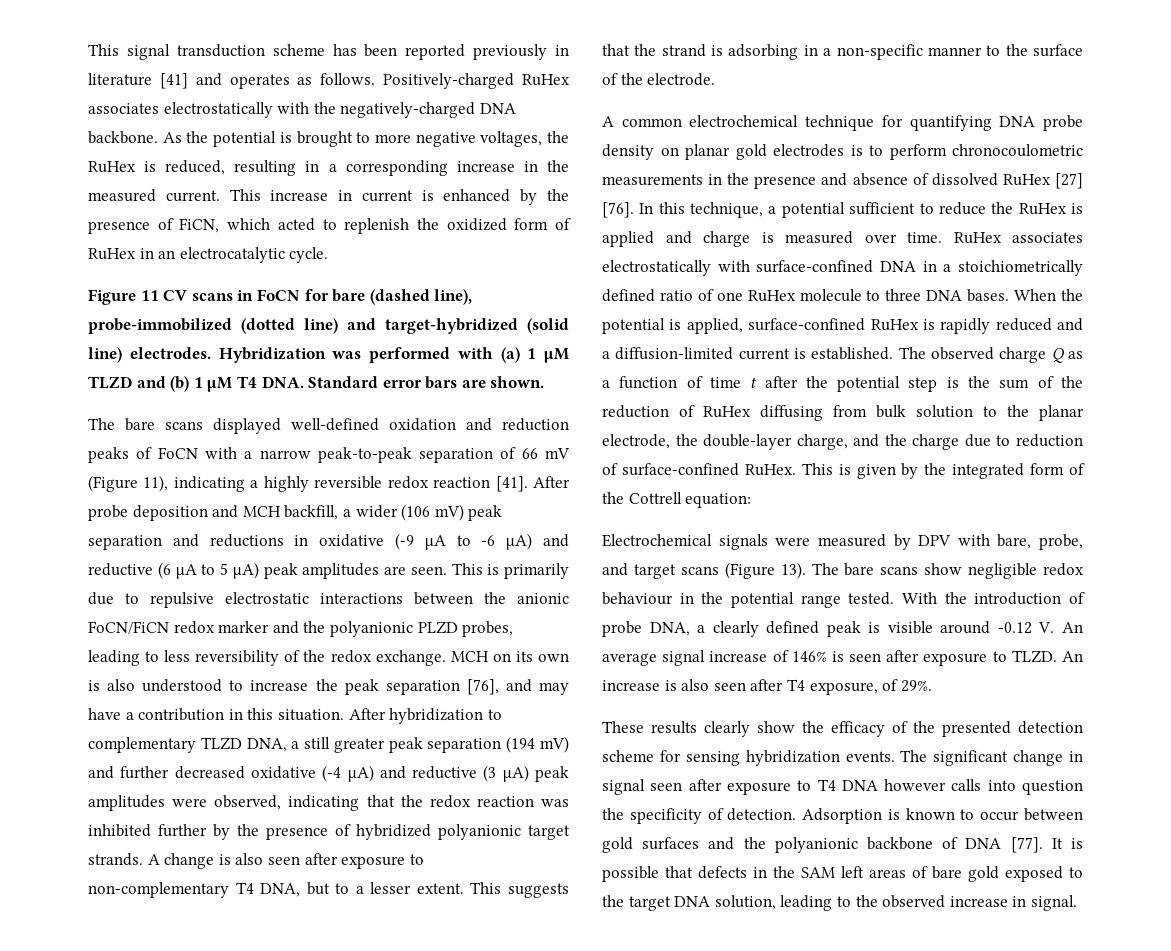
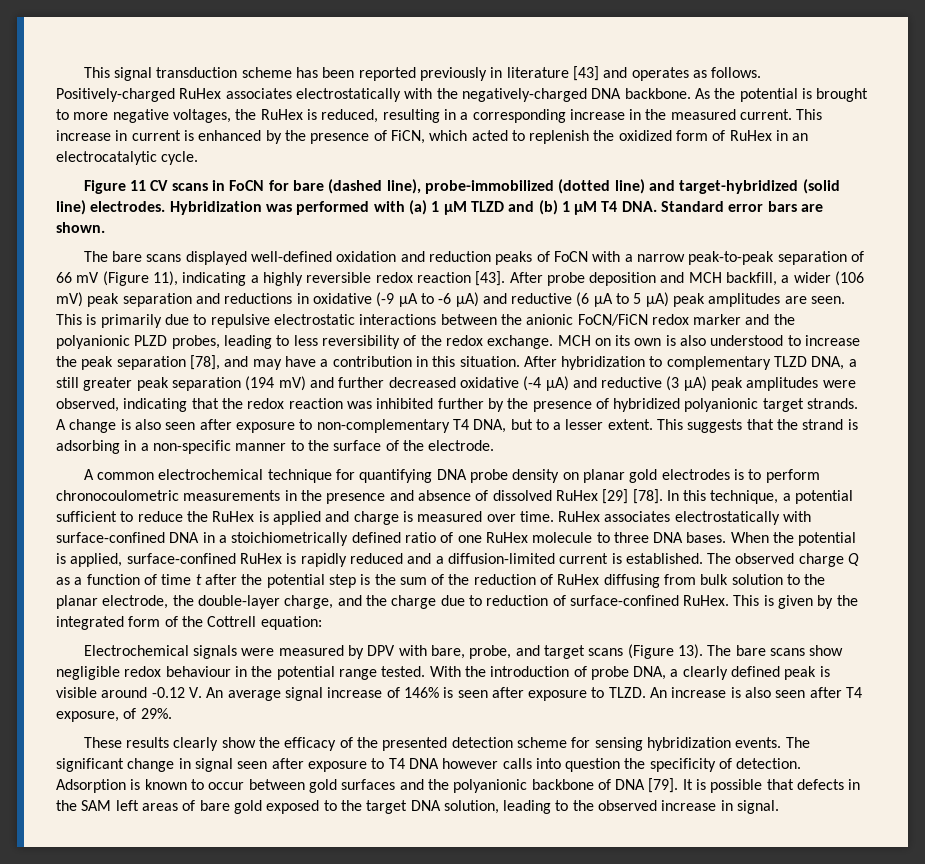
[159,73,188,89] [41] -> [573,66,600,81] [43]
[495,476,528,492] [41]. -> [475,271,506,286] [43].
[466,679,499,695] [76], -> [189,355,220,370] [78],
[1055,173,1083,189] [602,202,634,218] [27] [76]. -> [602,489,663,504] [29] [78].
[1010,837,1043,853] [77]. -> [648,778,679,793] [79].

